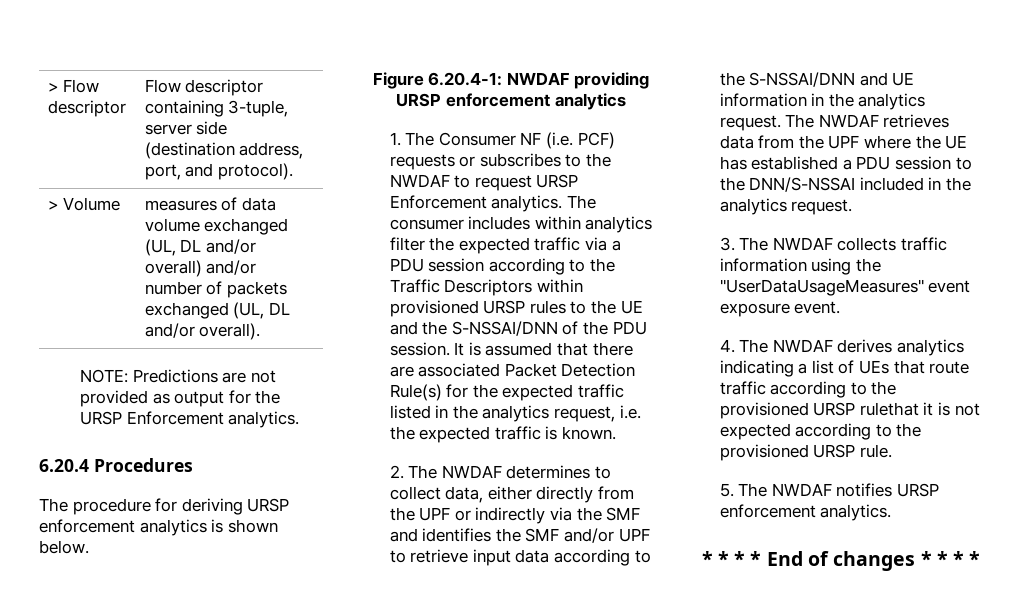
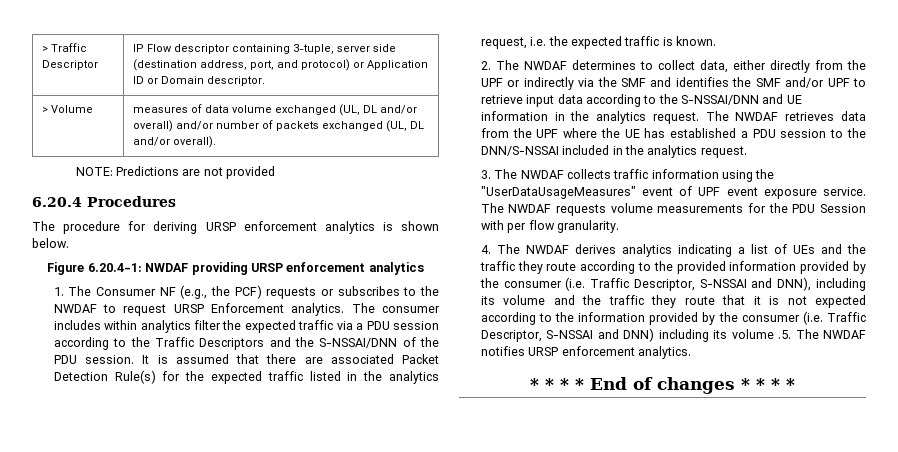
[47,79,100,93] [47,100,126,117] > Flow descriptor | -> [41,43,87,52] [41,60,98,70] [132,44,144,52] > Traffic Descriptor | IP
[217,163,293,180] protocol). -> [300,59,428,71] [132,76,265,86] protocol) or Application ID or Domain descriptor.
[152,390,281,407] [80,411,300,428] as output for the URSP Enforcement analytics. -> (276, 172) none
[545,132,573,149] (i.e. -> [180,285,231,299] (e.g., the
[536,279,583,293] [389,300,643,317] within provisioned URSP rules to the UE -> (265, 344) none
[719,301,841,317] exposure event. -> [679,186,867,199] [480,203,866,216] [480,220,619,233] of UPF event exposure service. The NWDAF requests volume measurements for the PDU Session with per flow granularity.
[893,360,970,374] [719,381,897,398] [719,402,919,419] that route traffic according to the provisioned URSP rulethat -> [820,244,867,254] [479,261,866,274] [479,277,866,291] [480,295,746,308] and the traffic they route according to the provided information provided by the consumer (i.e. Traffic Descriptor, S-NSSAI and DNN), including its volume and the traffic they route that
[719,444,892,461] [719,483,734,497] provisioned URSP rule. // 5. -> [578,311,867,325] [480,328,792,342] information provided by the consumer (i.e. Traffic Descriptor, S-NSSAI and DNN) including its volume .5.

